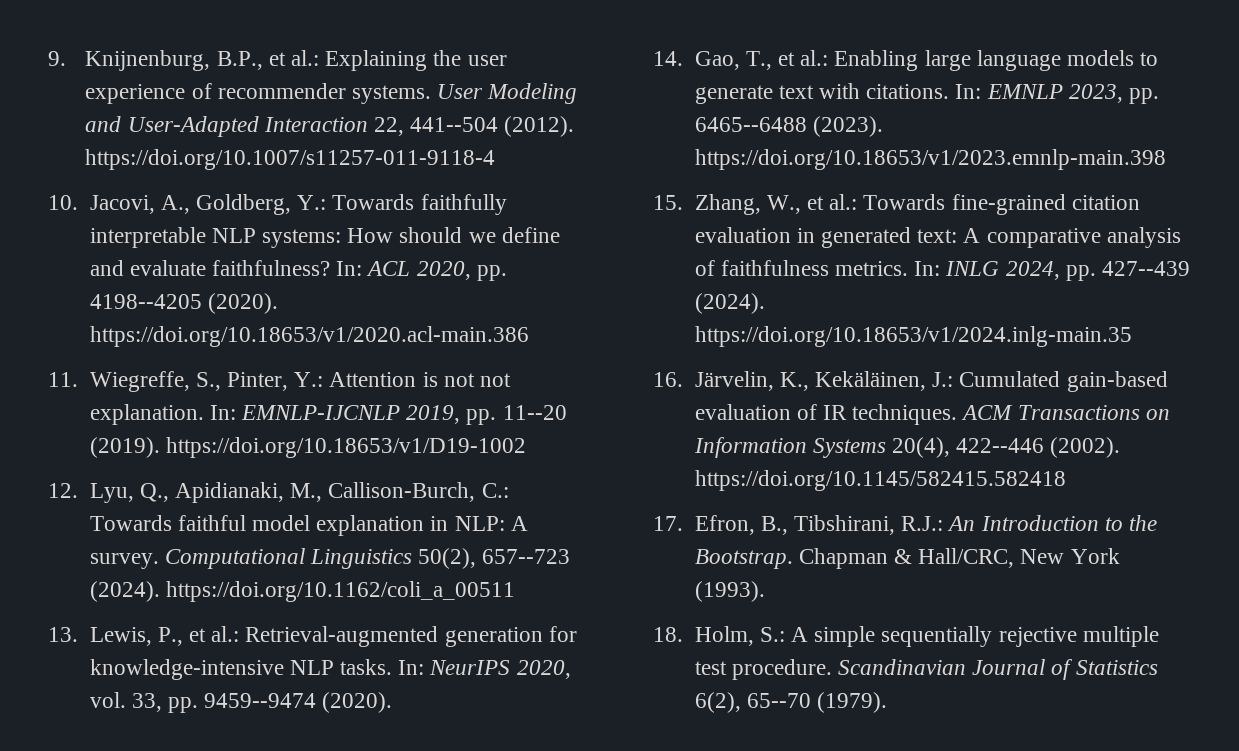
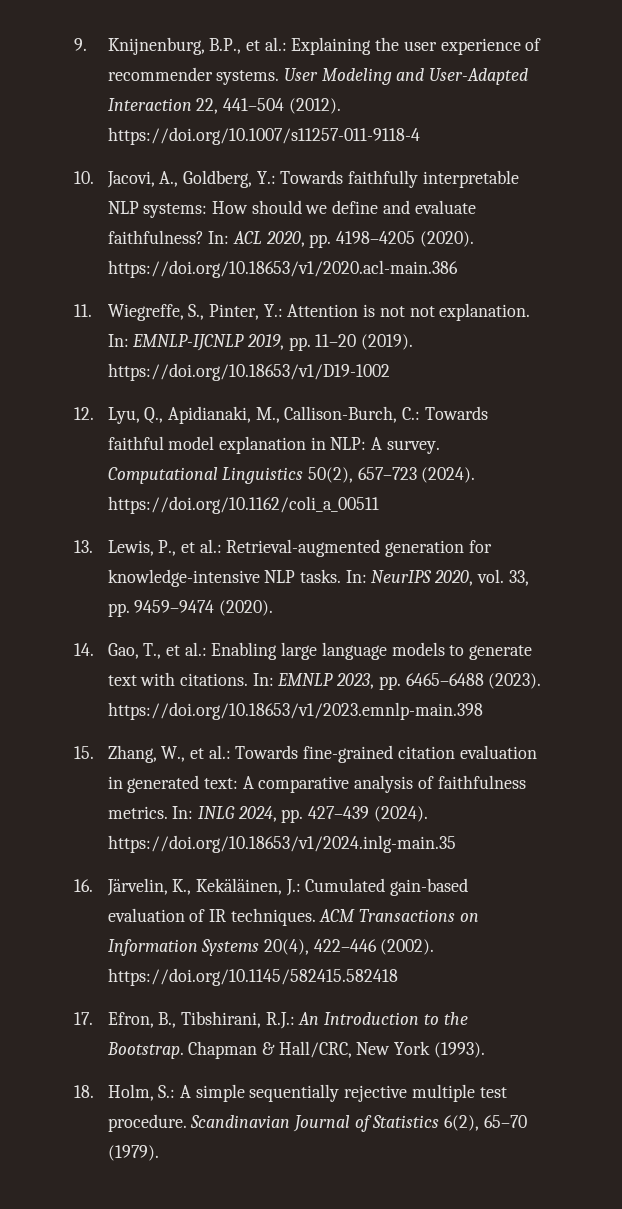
[410,117,499,132] 441--504 -> [222,98,284,111] 441–504
[89,294,202,309] 4198--4205 -> [336,231,416,244] 4198–4205
[502,405,567,420] 11--20 -> [315,334,357,347] 11–20
[482,549,571,564] 657--723 -> [357,467,417,480] 657–723
[204,693,317,708] 9459--9474 -> [134,600,215,613] 9459–9474
[694,117,807,132] 6465--6488 -> [405,673,484,686] 6465–6488
[1101,261,1190,276] 427--439 -> [308,806,370,819] 427–439
[956,438,1045,453] 422--446 -> [313,939,377,952] 422–446
[746,693,811,708] 65--70 -> [483,1115,527,1128] 65–70

